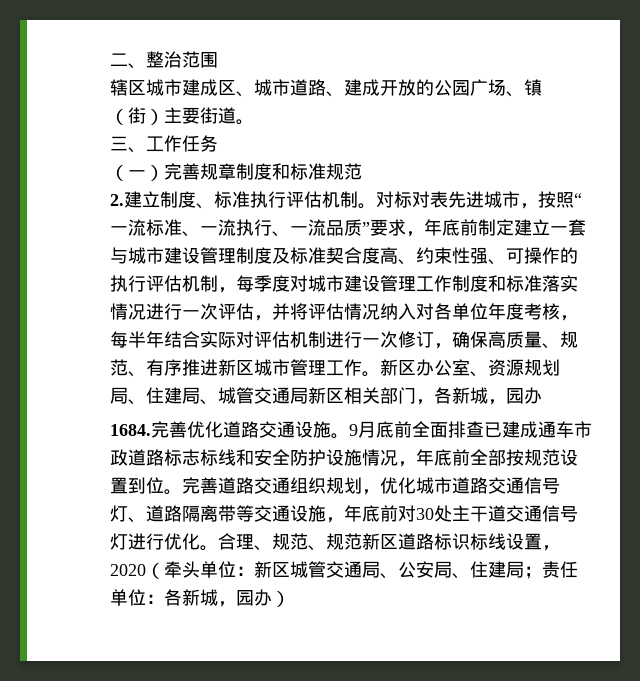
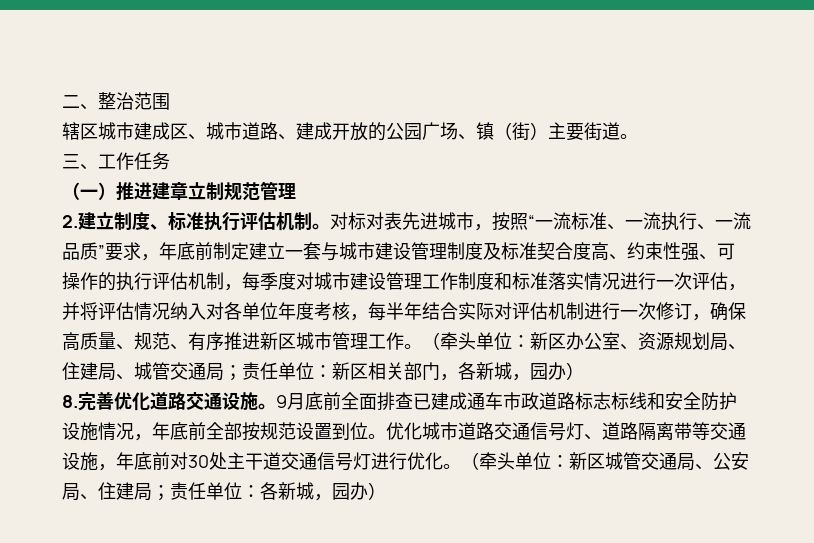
[164,163,362,180] 完善规章制度和标准规范 -> [116,181,296,201] 推进建章立制规范管理
(380, 374) none -> [422,332,530,350] （牵头单位：
(308, 395) none -> [224,362,332,381] ；责任单位：
[110,424,151,436] // 1684. -> [566,362,584,380] [62,395,78,408] ） // 8.
[182,477,380,495] 完善道路交通组织规划， -> (386, 436) none
[218,533,560,551] [110,564,146,576] 合理、规范、规范新区道路标识标线设置，2020 -> (461, 466) none

